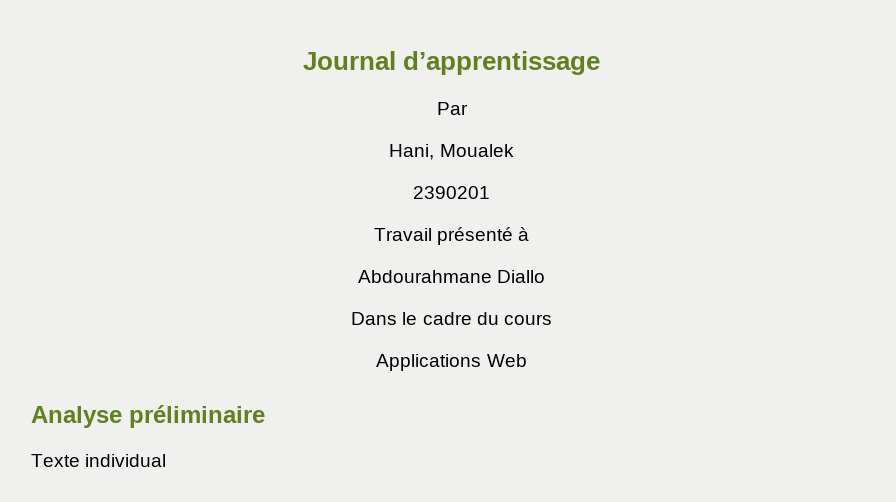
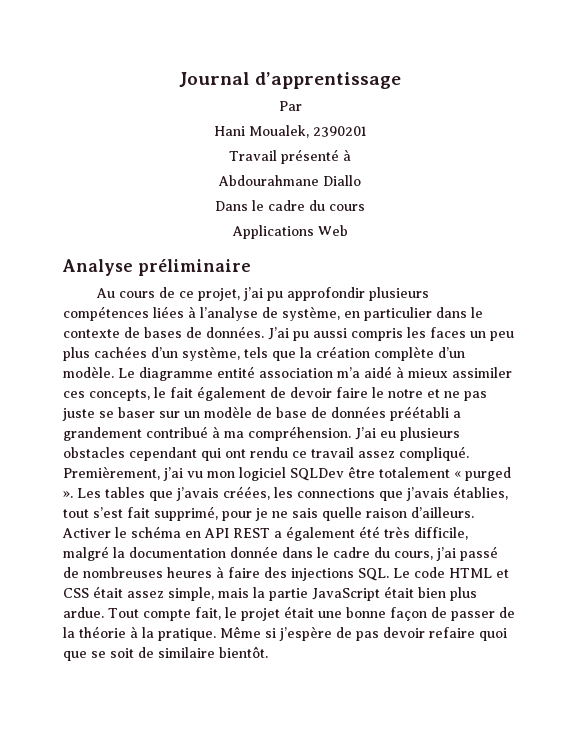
[389,144,514,160] Hani, Moualek // -> [213,125,309,138] Hani Moualek,
[31,454,167,467] Texte individual -> [96,287,430,301] [63,306,483,321] [63,326,514,341] [63,346,465,361] [63,366,512,381] [63,386,487,401] [62,406,461,421] [63,426,460,441] [63,446,469,461] [63,466,511,481] [63,486,508,501] [63,506,474,521] [62,526,468,541] [63,546,498,561] [63,566,509,581] [63,586,477,601] [63,606,515,621] [63,626,507,641] [63,646,268,661] Au cours de ce projet, j’ai pu approfondir plusieurs compétences liées à l’analyse de système, en particulier dans le contexte de bases de données. J’ai pu aussi compris les faces un peu plus cachées d’un système, tels que la création complète d’un modèle. Le diagramme entité association m’a aidé à mieux assimiler ces concepts, le fait également de devoir faire le notre et ne pas juste se baser sur un modèle de base de données préétabli a grandement contribué à ma compréhension. J’ai eu plusieurs obstacles cependant qui ont rendu ce travail assez compliqué. Premièrement, j’ai vu mon logiciel SQLDev être totalement « purged ». Les tables que j’avais créées, les connections que j’avais établies, tout s’est fait supprimé, pour je ne sais quelle raison d’ailleurs. Activer le schéma en API REST a également été très difficile, malgré la documentation donnée dans le cadre du cours, j’ai passé de nombreuses heures à faire des injections SQL. Le code HTML et CSS était assez simple, mais la partie JavaScript était bien plus ardue. Tout compte fait, le projet était une bonne façon de passer de la théorie à la pratique. Même si j’espère de pas devoir refaire quoi que se soit de similaire bientôt.

